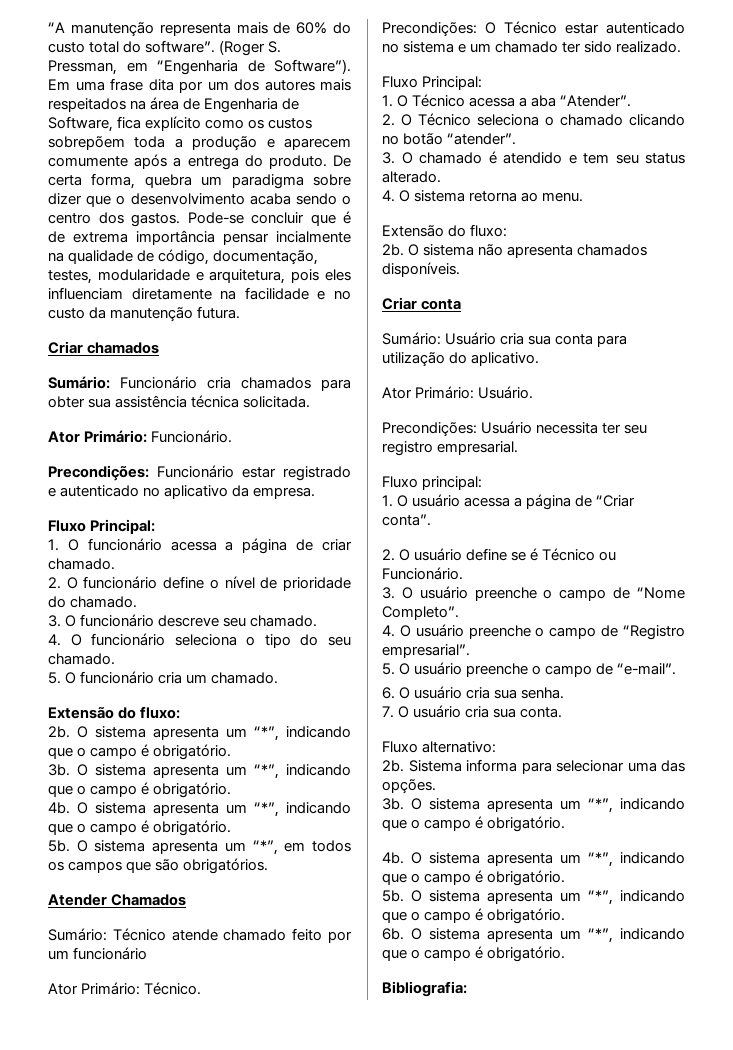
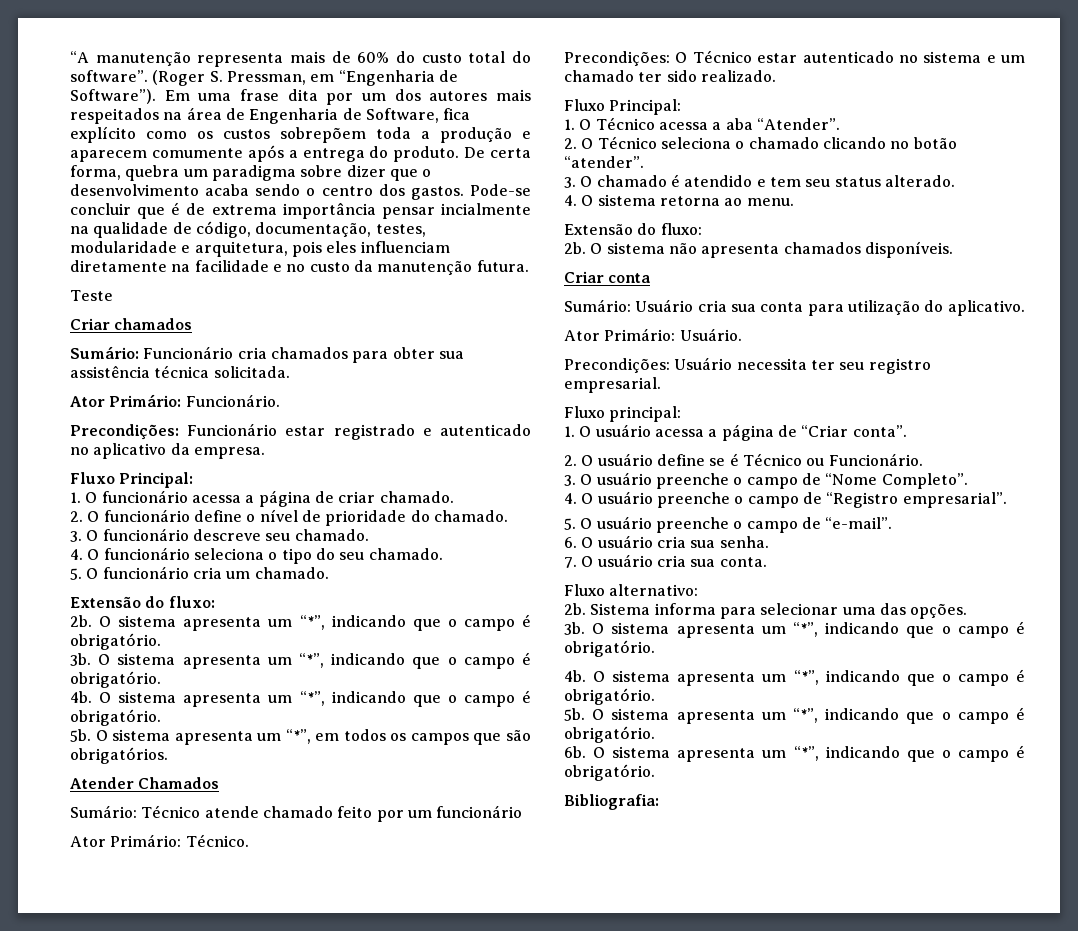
(241, 312) none -> [70,290,113,301] // Teste

